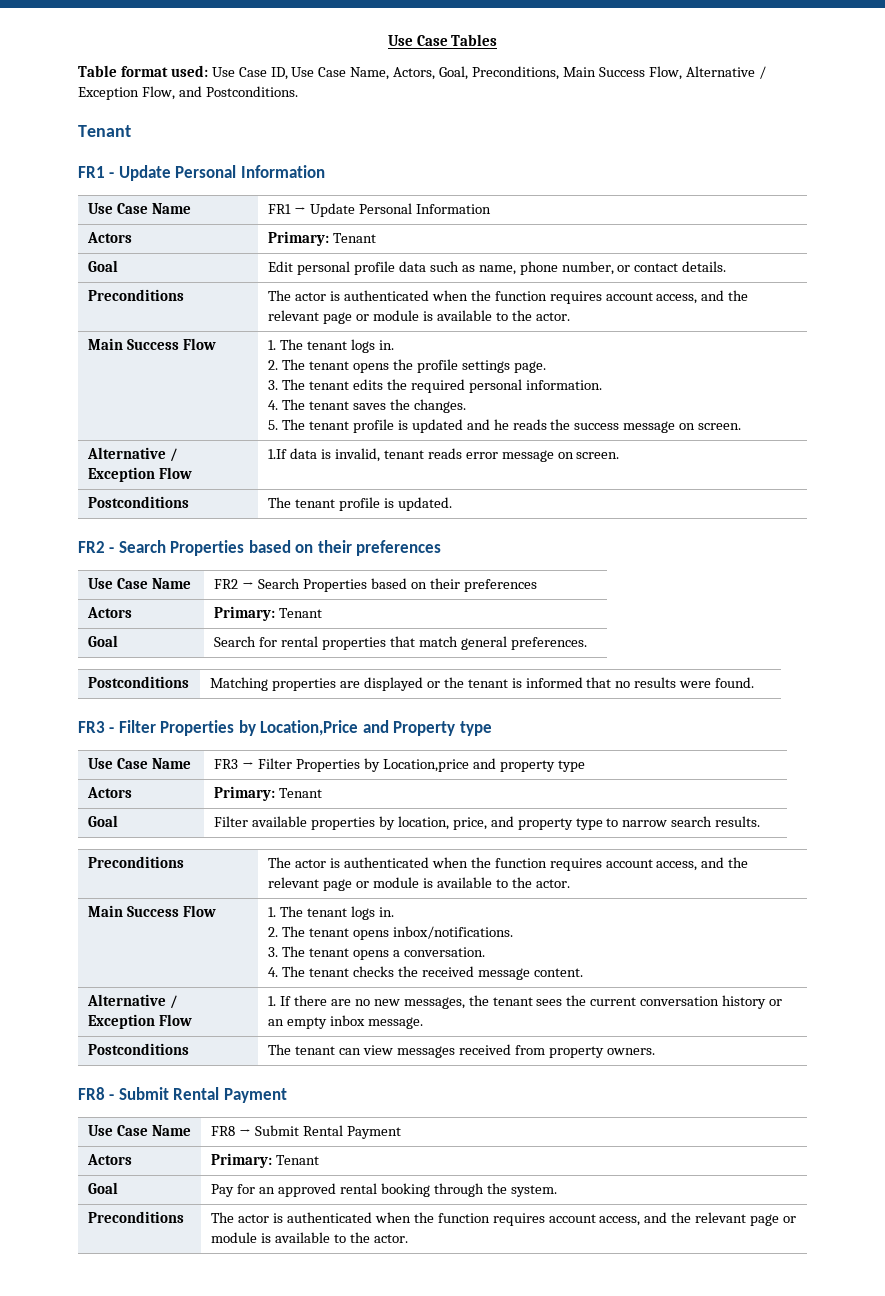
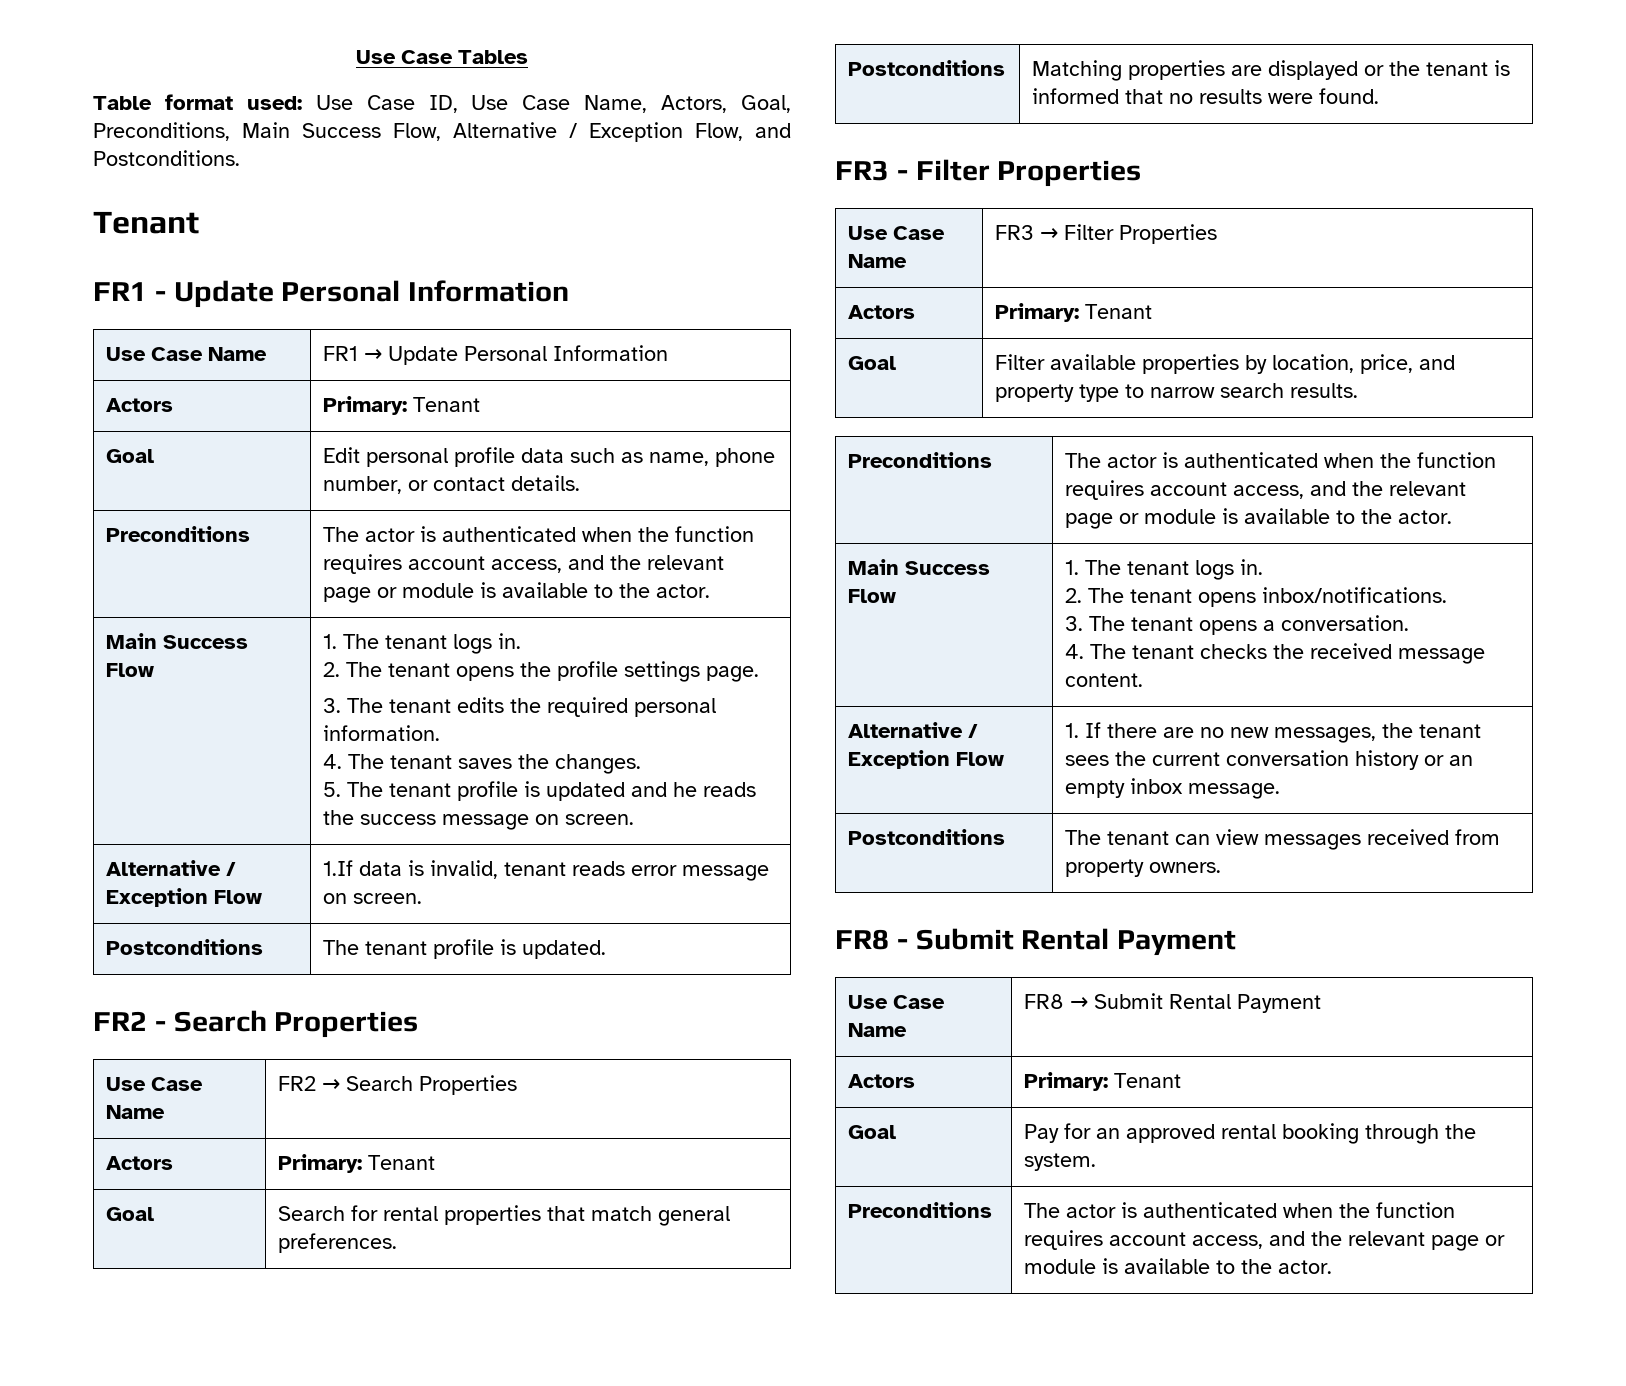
[248,540,442,556] based on their preferences -> (419, 1024) none
[370,578,537,592] based on their preferences -> (518, 1085) none
[238,720,492,736] by Location,Price and Property type -> (1142, 173) none
[363,758,585,772] by Location,price and property type -> (1218, 234) none

